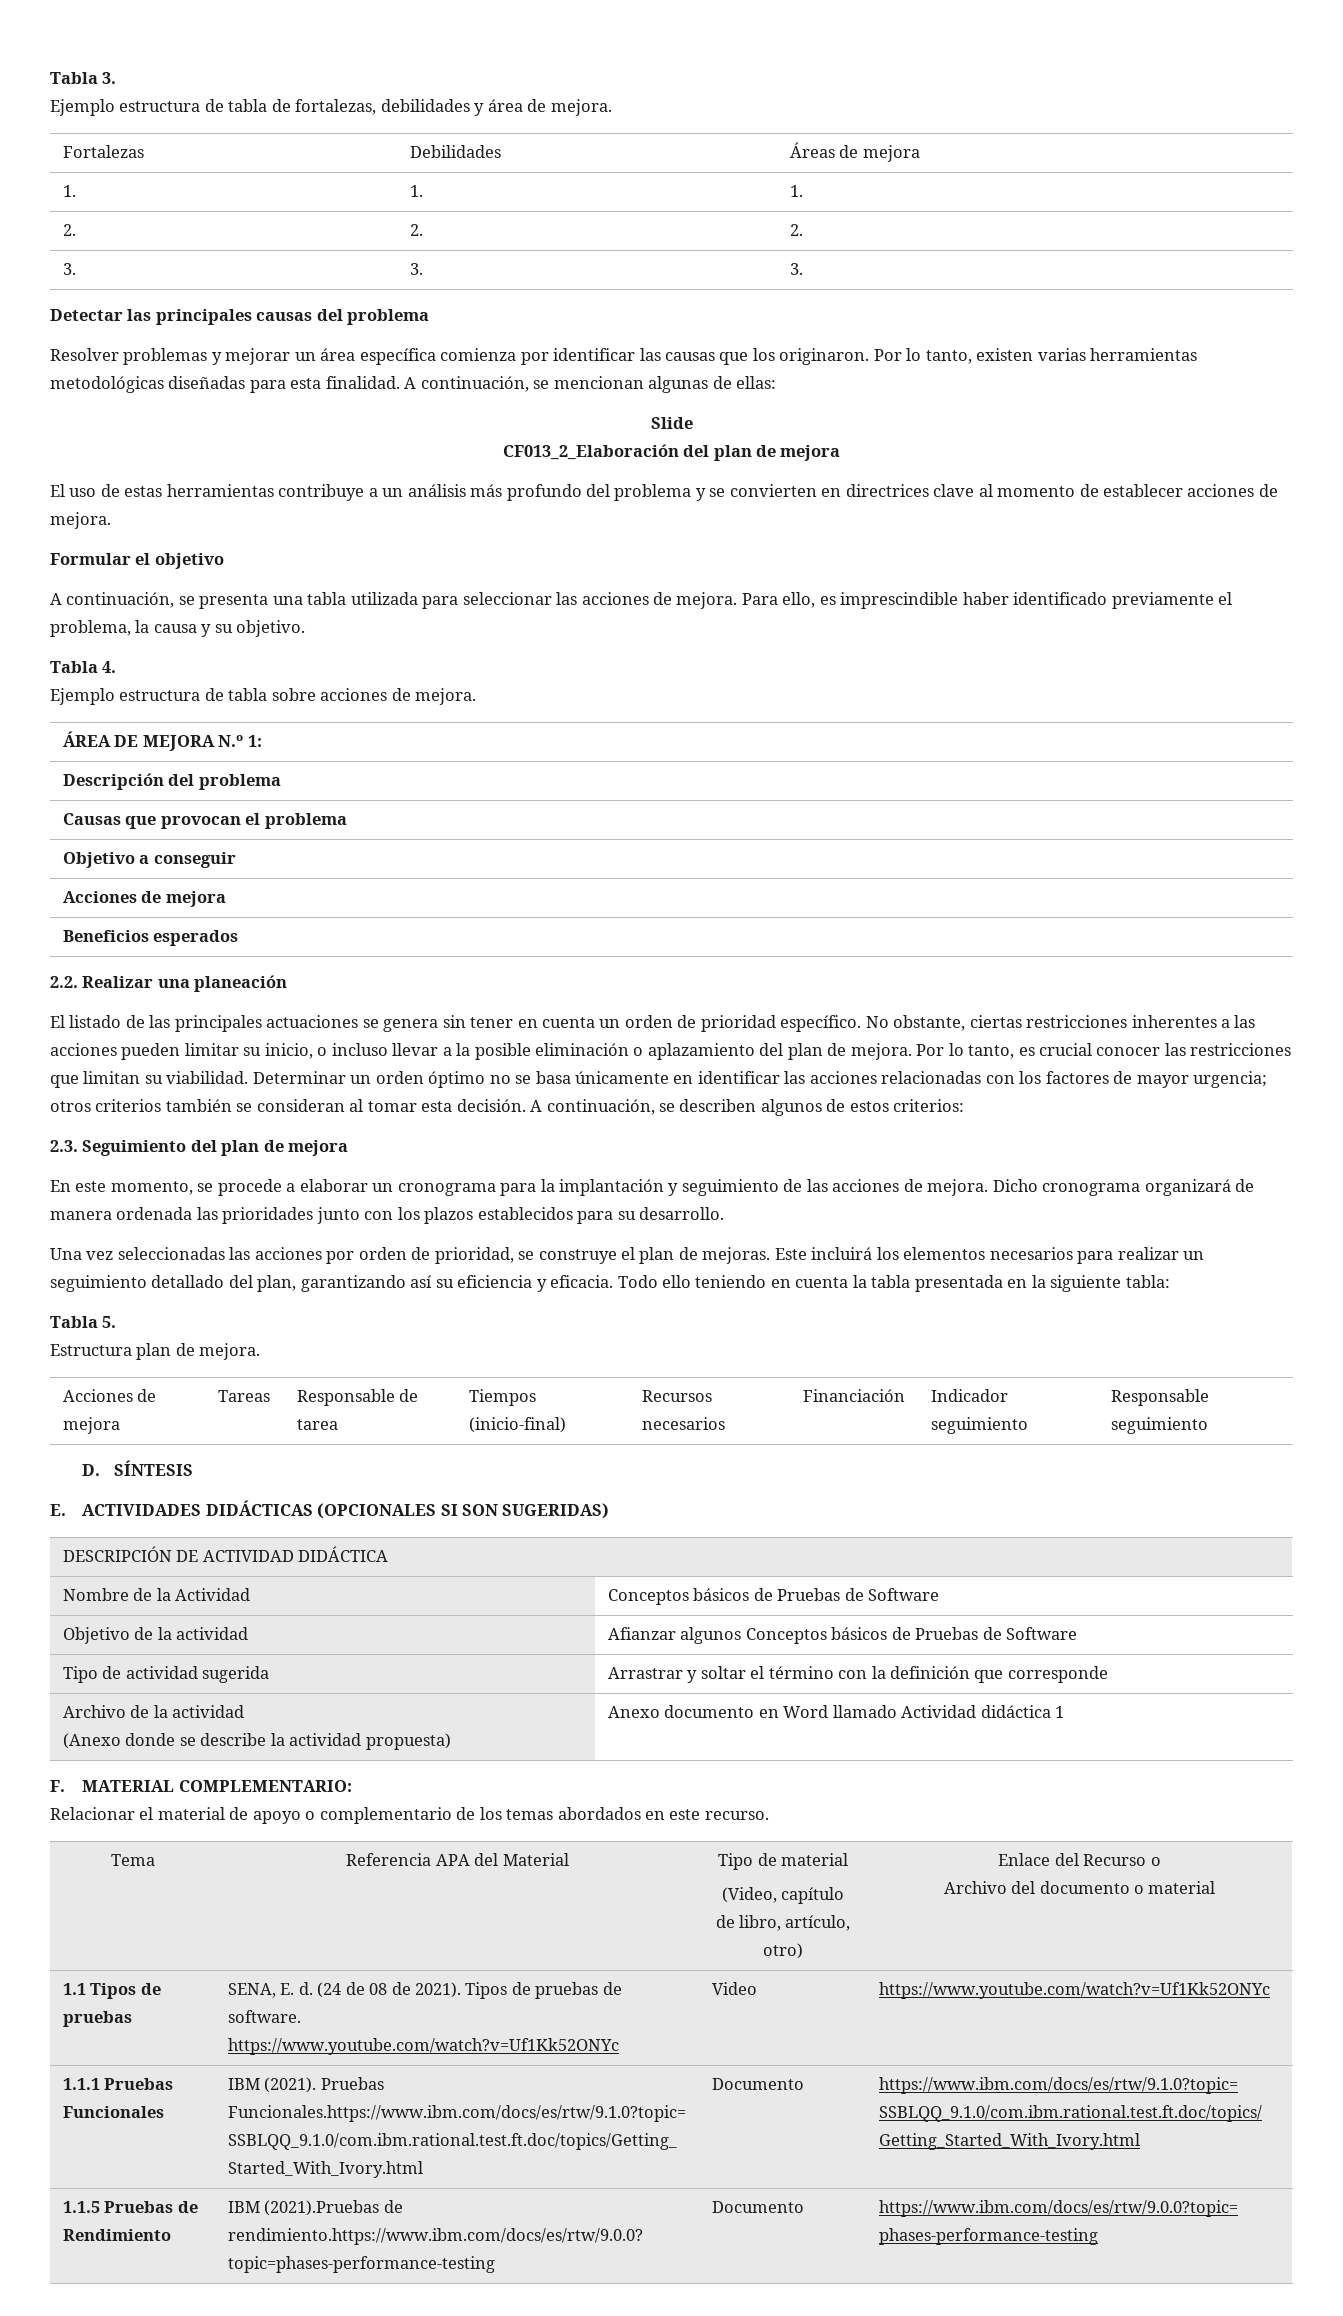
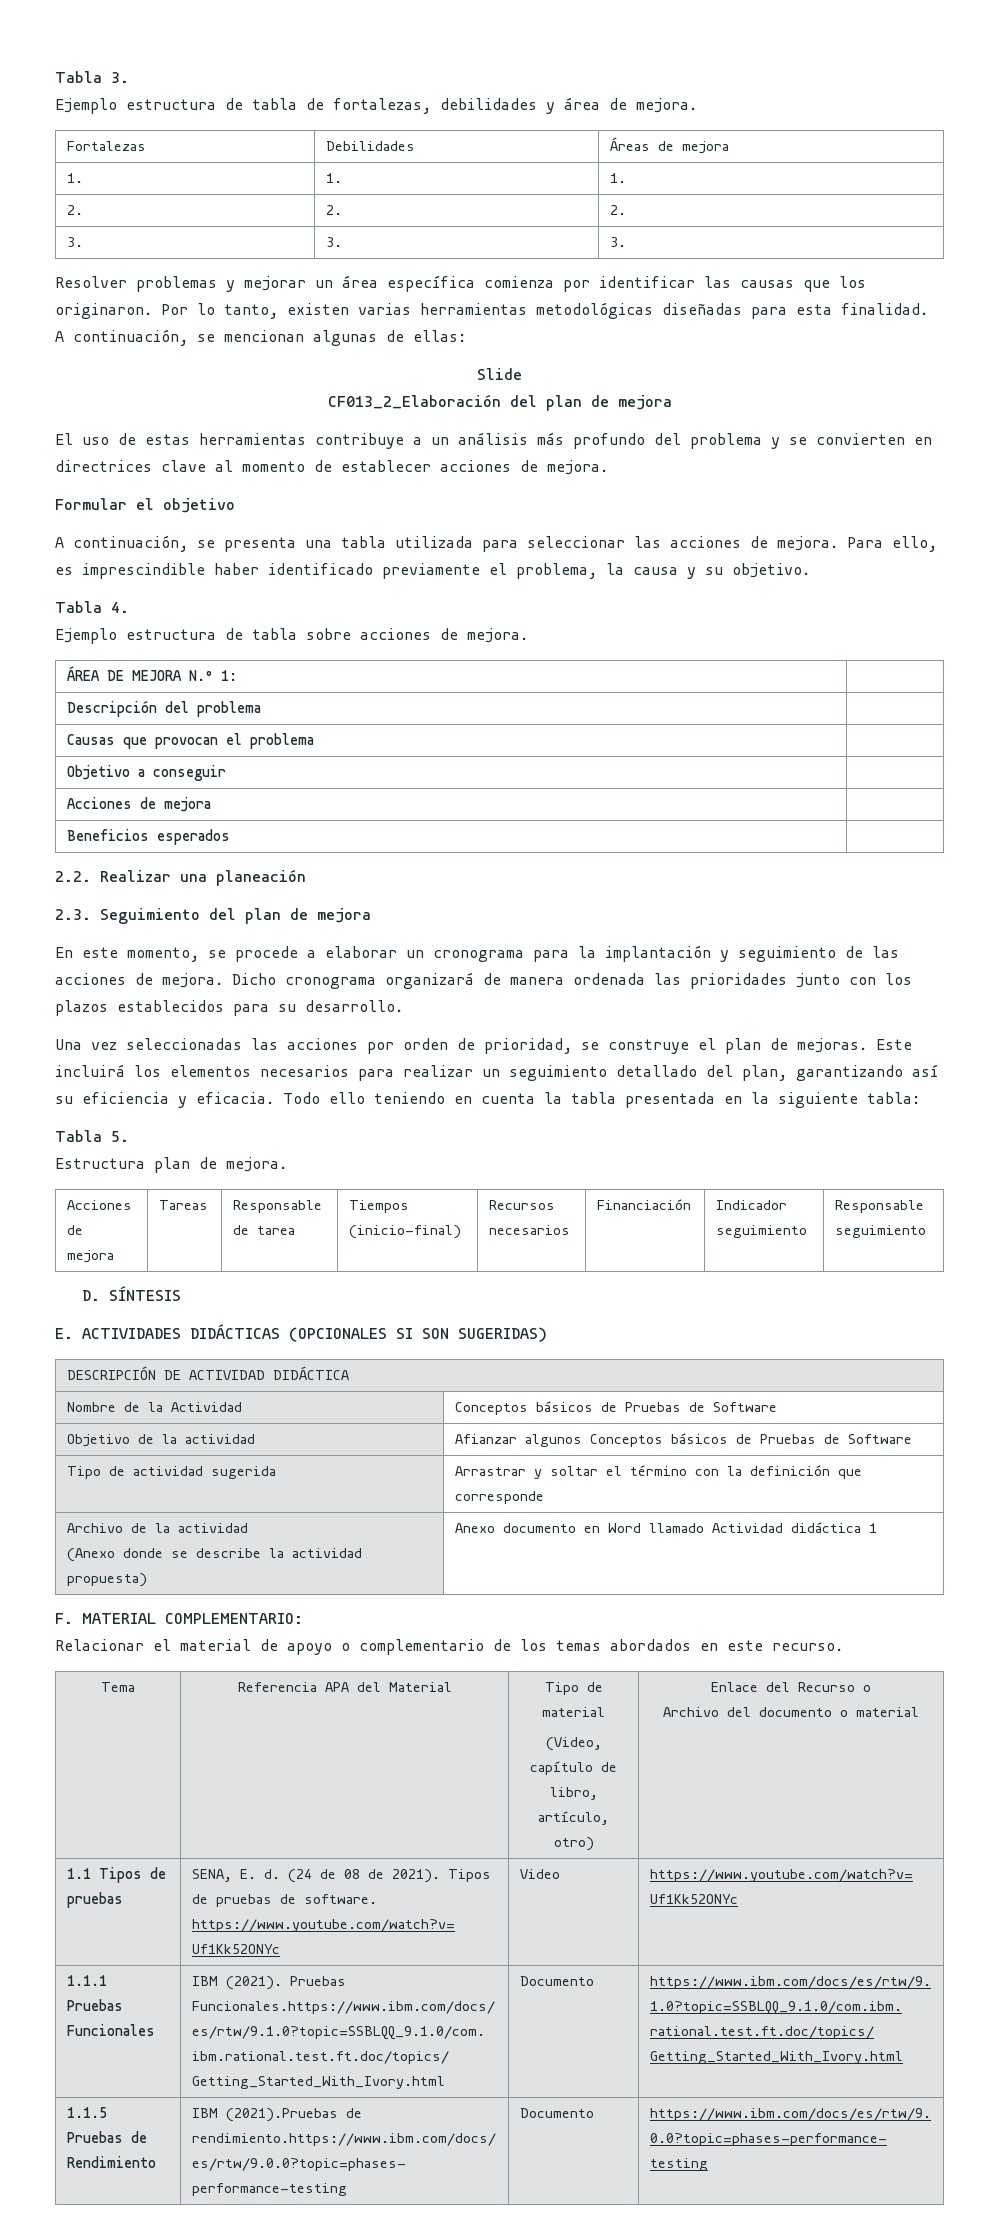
[50,309,430,325] // Detectar las principales causas del problema -> (626, 242) none
[50,1015,1256,1032] [50,1043,1292,1060] [50,1071,1268,1088] [50,1099,965,1116] // El listado de las principales actuaciones se genera sin tener en cuenta un orden de prioridad específico. No obstante, ciertas restricciones inherentes a las acciones pueden limitar su inicio, o incluso llevar a la posible eliminación o aplazamiento del plan de mejora. Por lo tanto, es crucial conocer las restricciones que limitan su viabilidad. Determinar un orden óptimo no se basa únicamente en identificar las acciones relacionadas con los factores de mayor urgencia; otros criterios también se consideran al tomar esta decisión. A continuación, se describen algunos de estos criterios: -> (306, 877) none

